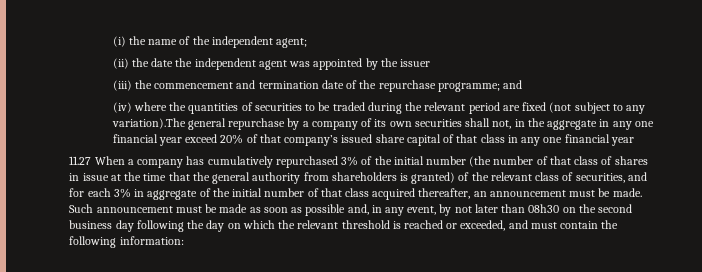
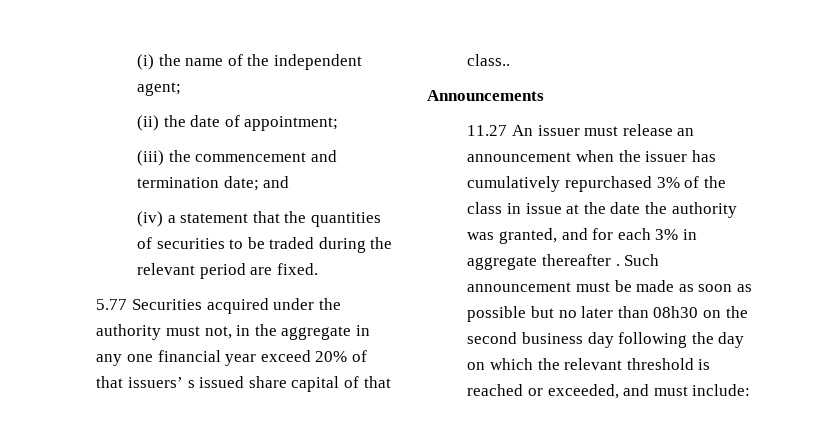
[175,58,431,70] the independent agent was appointed by the issuer -> [224,115,339,131] of appointment;
[321,80,500,92] date of the repurchase programme; -> [223,176,259,191] date;
[133,102,167,111] where -> [167,211,280,223] a statement that
[522,102,646,114] [111,118,491,130] fixed (not subject to any variation).The general repurchase by a company of its own securities shall -> [276,263,318,275] [96,298,341,314] [96,324,201,340] fixed. // 5.77 Securities acquired under the authority must
[284,135,339,146] company’s -> [128,377,195,388] issuers’ s
[480,134,634,146] [69,156,184,168] class in any one financial year // 11.27 When a company -> [467,54,511,66] [427,90,544,101] [467,124,695,136] [467,150,688,162] class.. // Announcements // 11.27 An issuer must release an announcement when the issuer
[393,156,648,167] [69,172,625,184] initial number (the number of that class of shares in issue at the time that the general authority from shareholders is granted) of the relevant class of securities, -> [467,202,737,218] [467,228,558,244] class in issue at the date the authority was granted,
[199,188,642,200] of the initial number of that class acquired thereafter, an announcement must be made. -> [542,254,620,266] thereafter .
[347,204,472,216] and, in any event, by not -> [531,306,577,318] but no
[560,220,619,229] [69,236,184,248] contain the following information: -> [692,384,751,396] include:

